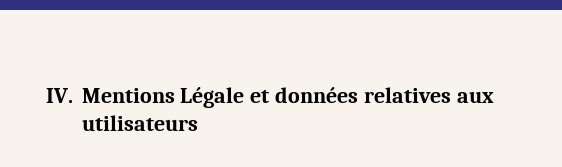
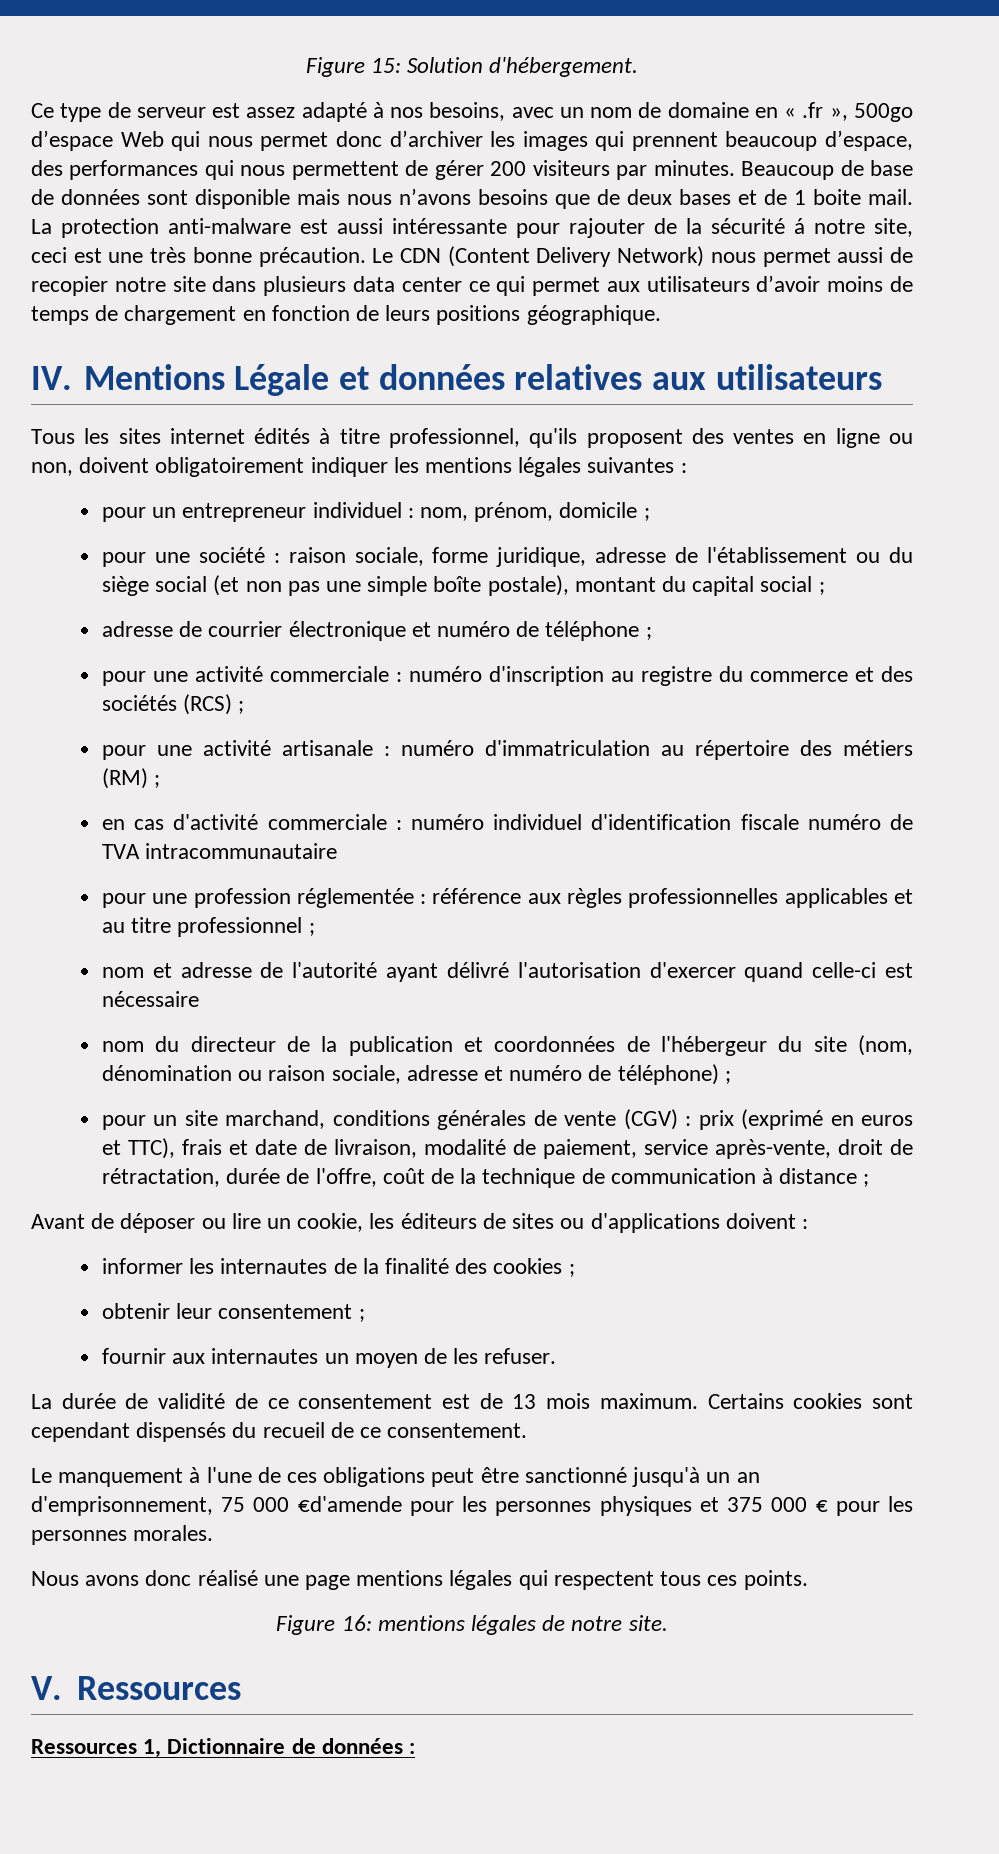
(46, 95) none -> [305,57,639,77] [31,102,914,122] [31,130,913,151] [31,160,913,180] [31,188,913,209] [31,218,913,238] [31,246,913,267] [31,275,914,296] [31,305,661,325] Figure 15: Solution d'hébergement. // Ce type de serveur est assez adapté à nos besoins, avec un nom de domaine en « .fr », 500go d’espace Web qui nous permet donc d’archiver les images qui prennent beaucoup d’espace, des performances qui nous permettent de gérer 200 visiteurs par minutes. Beaucoup de base de données sont disponible mais nous n’avons besoins que de deux bases et de 1 boite mail. La protection anti-malware est aussi intéressante pour rajouter de la sécurité á notre site, ceci est une très bonne précaution. Le CDN (Content Delivery Network) nous permet aussi de recopier notre site dans plusieurs data center ce qui permet aux utilisateurs d’avoir moins de temps de chargement en fonction de leurs positions géographique. //
(198, 123) none -> [31,428,914,448] [31,457,687,477] [101,502,650,522] [101,547,913,567] [101,575,825,596] [101,621,652,641] [101,666,914,686] [101,694,245,715] [101,740,913,760] [101,768,161,789] [101,814,914,830] [101,843,338,859] [101,888,913,908] [101,917,315,937] [101,962,914,982] [101,991,199,1007] [101,1035,914,1056] [101,1064,731,1085] [101,1109,913,1130] [101,1138,913,1159] [101,1168,870,1188] [31,1213,808,1233] [101,1258,575,1277] [101,1303,365,1322] [101,1348,557,1368] [31,1393,913,1409] [31,1422,528,1442] [31,1467,760,1487] [31,1496,914,1516] [31,1525,214,1545] [31,1570,808,1590] [276,1615,668,1635] [31,1676,241,1700] [31,1738,416,1758] // Tous les sites internet édités à titre professionnel, qu'ils proposent des ventes en ligne ou non, doivent obligatoirement indiquer les mentions légales suivantes : // pour un entrepreneur individuel : nom, prénom, domicile ; // pour une société : raison sociale, forme juridique, adresse de l'établissement ou du siège social (et non pas une simple boîte postale), montant du capital social ; // adresse de courrier électronique et numéro de téléphone ; // pour une activité commerciale : numéro d'inscription au registre du commerce et des sociétés (RCS) ; // pour une activité artisanale : numéro d'immatriculation au répertoire des métiers (RM) ; // en cas d'activité commerciale : numéro individuel d'identification fiscale numéro de TVA intracommunautaire // pour une profession réglementée : référence aux règles professionnelles applicables et au titre professionnel ; // nom et adresse de l'autorité ayant délivré l'autorisation d'exercer quand celle-ci est nécessaire // nom du directeur de la publication et coordonnées de l'hébergeur du site (nom, dénomination ou raison sociale, adresse et numéro de téléphone) ; // pour un site marchand, conditions générales de vente (CGV) : prix (exprimé en euros et TTC), frais et date de livraison, modalité de paiement, service après-vente, droit de rétractation, durée de l'offre, coût de la technique de communication à distance ; // Avant de déposer ou lire un cookie, les éditeurs de sites ou d'applications doivent : // informer les internautes de la finalité des cookies ; // obtenir leur consentement ; // fournir aux internautes un moyen de les refuser. // La durée de validité de ce consentement est de 13 mois maximum. Certains cookies sont cependant dispensés du recueil de ce consentement. // Le manquement à l'une de ces obligations peut être sanctionné jusqu'à un an d'emprisonnement, 75 000 €d'amende pour les personnes physiques et 375 000 € pour les personnes morales. // Nous avons donc réalisé une page mentions légales qui respectent tous ces points. // Figure 16: mentions légales de notre site. // V. Ressources // Ressources 1, Dictionnaire de données :

